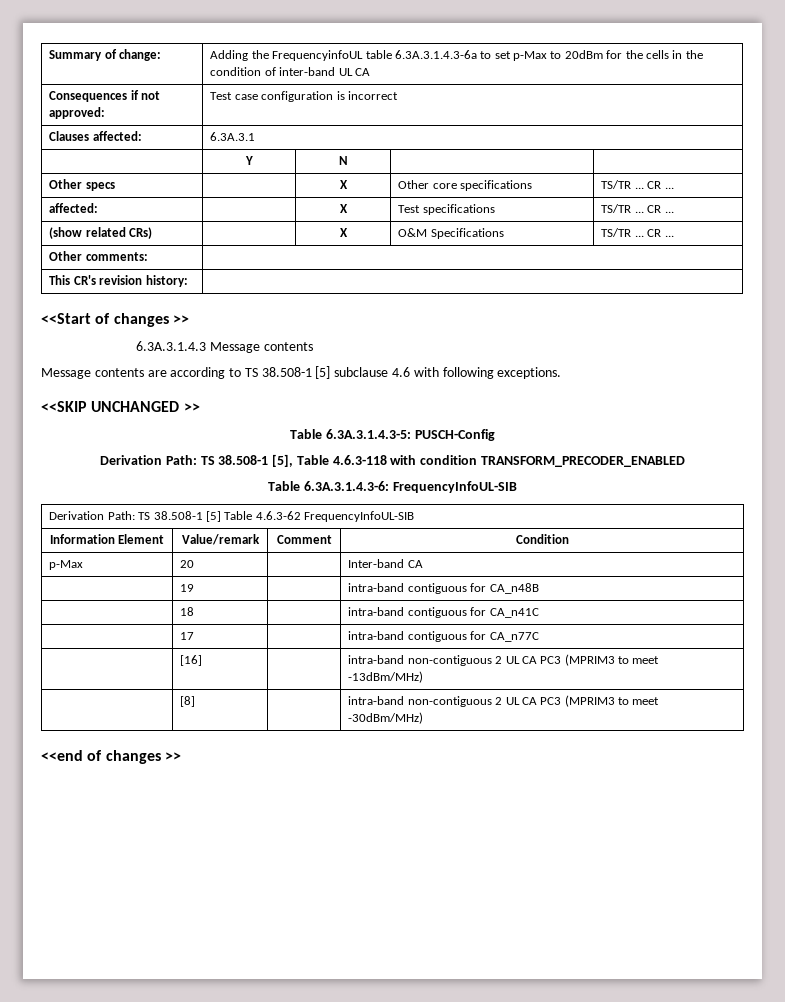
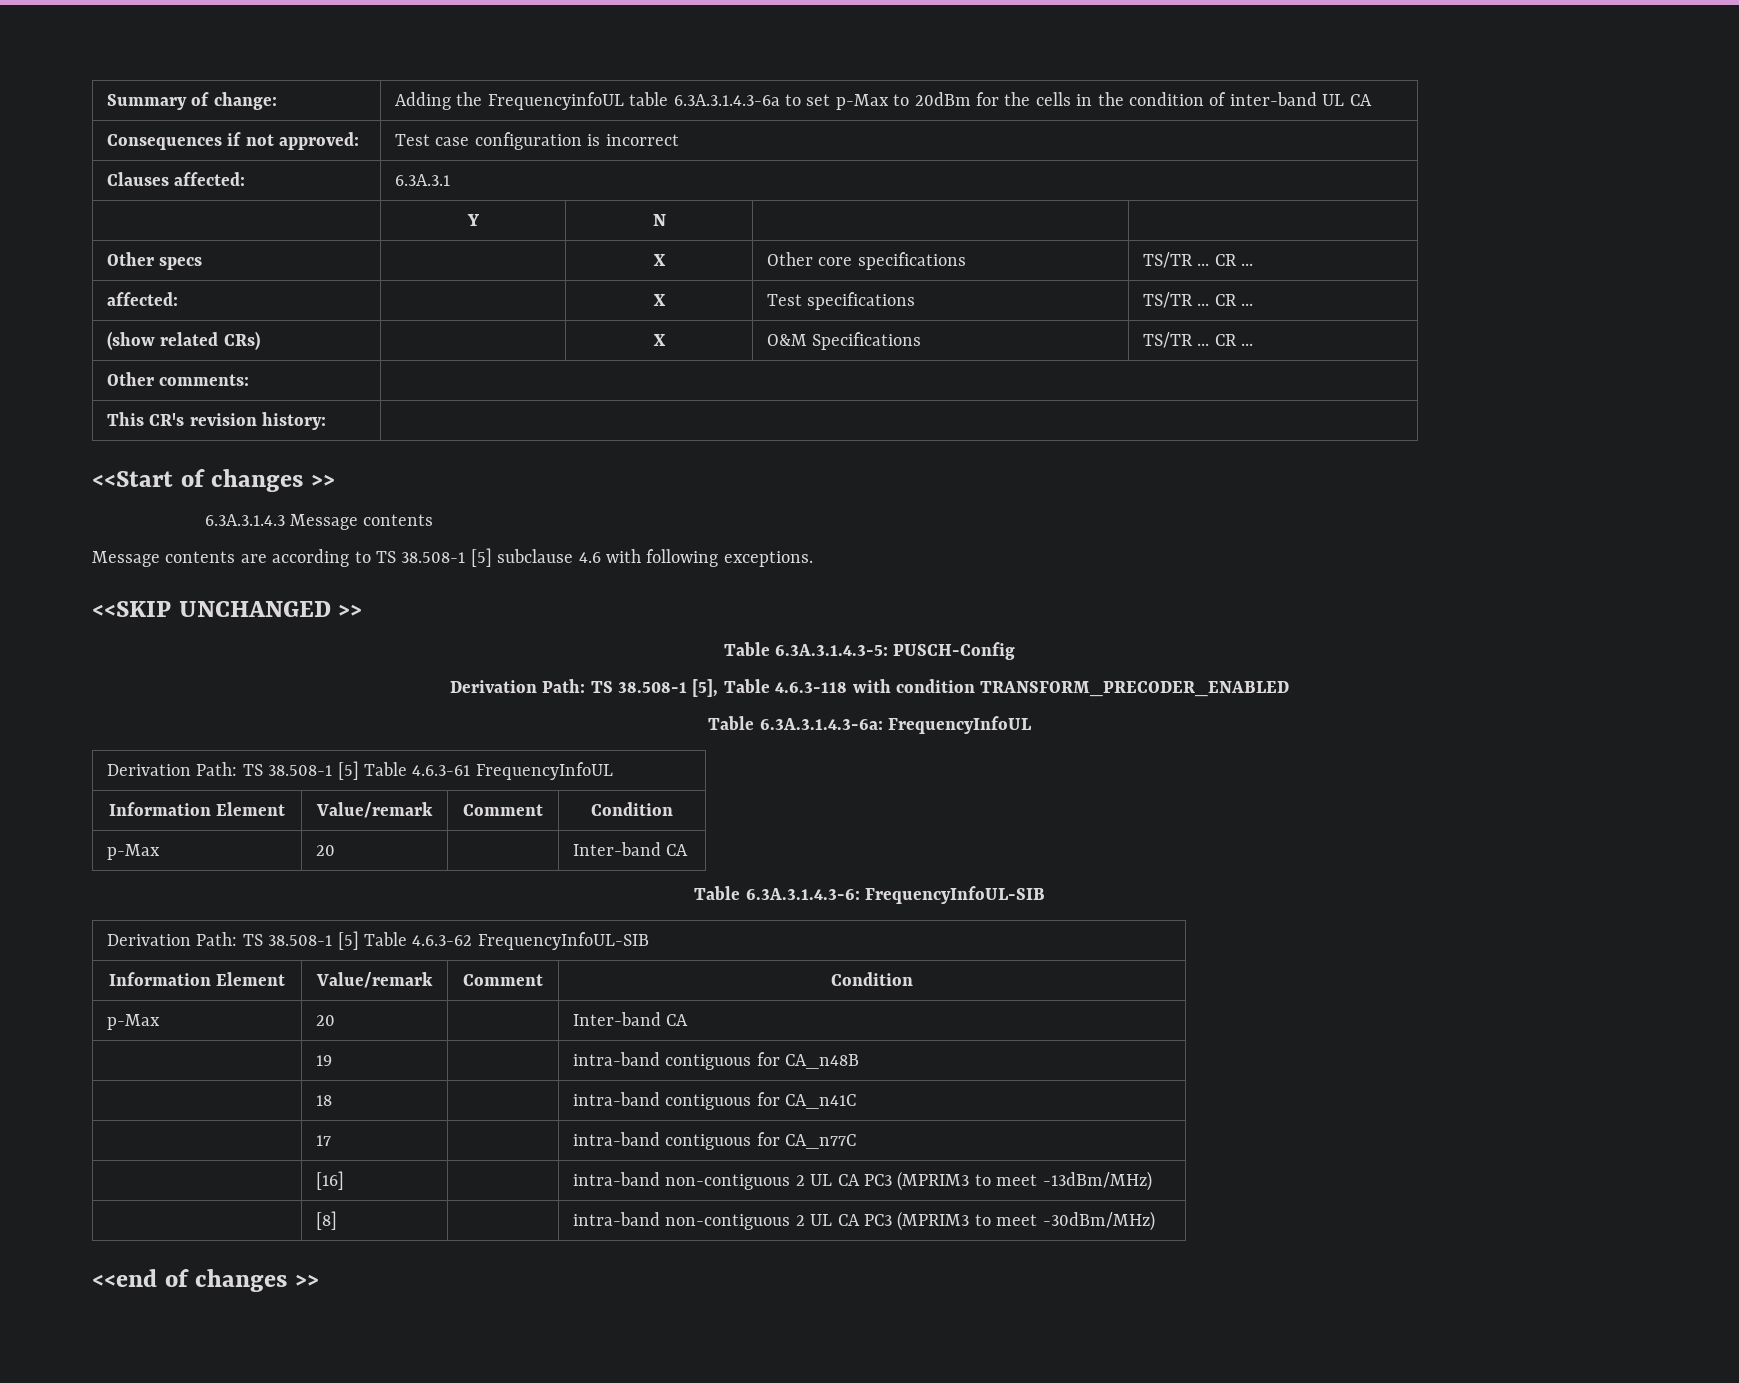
(686, 461) none -> [708,716,1031,734] [107,761,613,780] [108,802,286,816] [316,802,433,818] [463,804,543,816] [591,802,673,816] [107,844,161,860] [316,845,336,856] [573,842,689,856] // Table 6.3A.3.1.4.3-6a: FrequencyInfoUL // Derivation Path: TS 38.508-1 [5] Table 4.6.3-61 FrequencyInfoUL // Information Element | Value/remark | Comment | Condition // p-Max | 20 | | Inter-band CA

